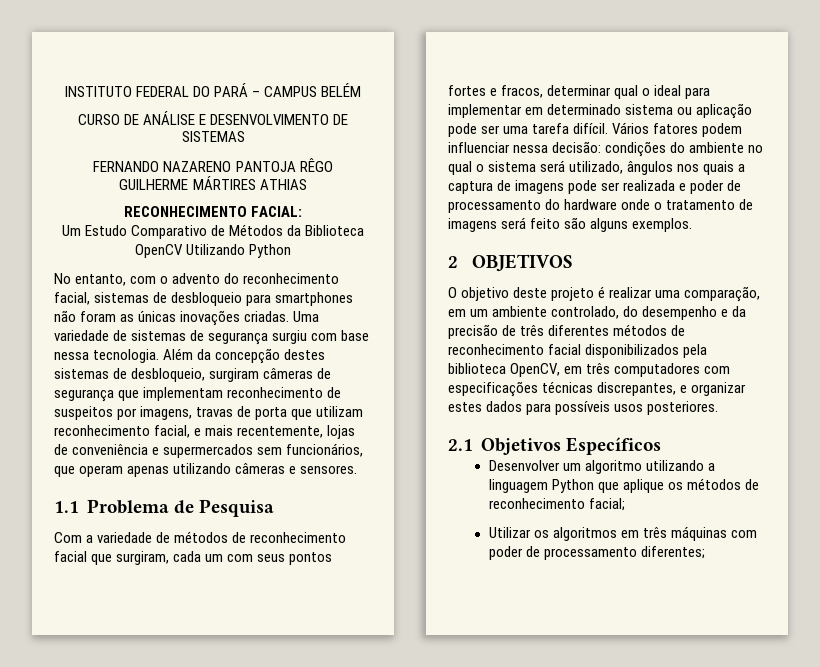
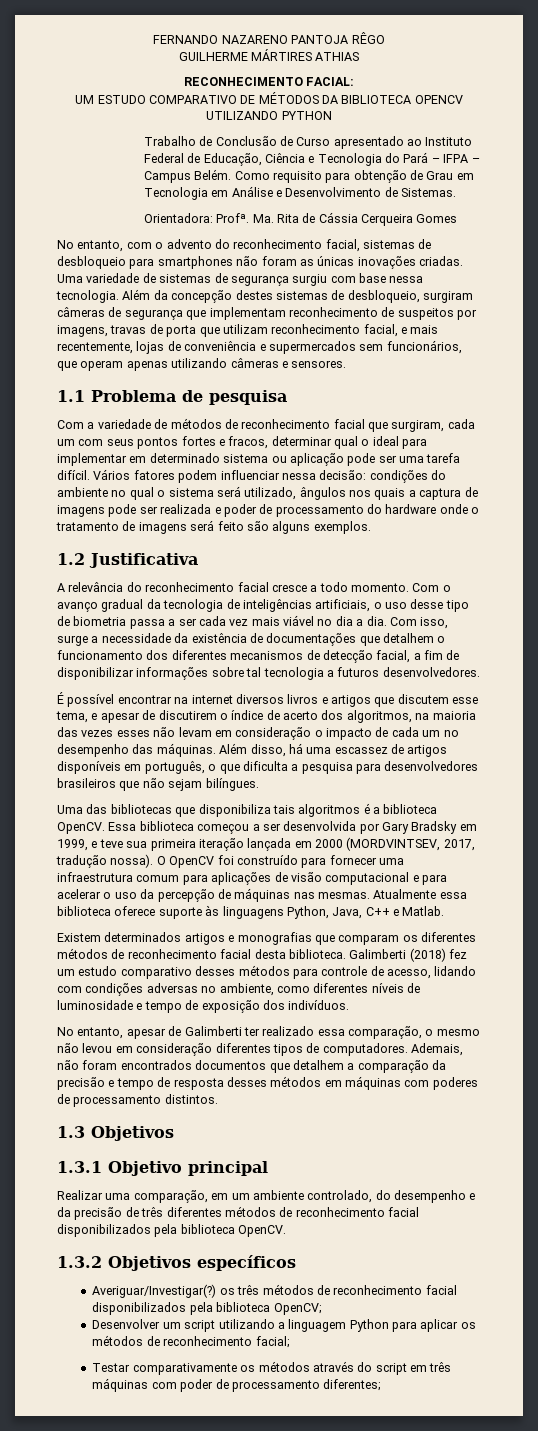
[64,83,362,97] [77,111,349,125] [181,131,245,142] INSTITUTO FEDERAL DO PARÁ – CAMPUS BELÉM // CURSO DE ANÁLISE E DESENVOLVIMENTO DE SISTEMAS // -> (153, 39) none
[61,224,365,239] [134,244,292,258] Um Estudo Comparativo de Métodos da Biblioteca OpenCV Utilizando Python -> [75,92,463,104] [206,111,332,120] [143,136,473,149] [143,152,480,166] [143,169,474,183] [143,186,457,200] [143,212,458,226] UM ESTUDO COMPARATIVO DE MÉTODOS DA BIBLIOTECA OPENCV UTILIZANDO PYTHON // Trabalho de Conclusão de Curso apresentado ao Instituto Federal de Educação, Ciência e Tecnologia do Pará – IFPA – Campus Belém. Como requisito para obtenção de Grau em Tecnologia em Análise e Desenvolvimento de Sistemas. // Orientadora: Profª. Ma. Rita de Cássia Cerqueira Gomes
[198,499,274,517] Pesquisa -> [209,390,288,405] pesquisa
[448,254,574,272] [448,286,653,301] 2 OBJETIVOS // O objetivo deste projeto é realizar -> [57,553,199,568] [57,582,451,592] [57,599,469,612] [57,615,449,629] [57,633,446,646] [57,650,460,663] [57,667,480,680] [57,692,479,707] [56,710,476,723] [57,727,459,740] [57,743,448,757] [57,761,479,774] [57,778,259,791] [57,803,438,817] [57,821,477,834] [57,837,475,851] [56,854,404,868] [57,872,447,885] [57,888,467,902] [57,905,445,919] [57,932,476,945] [57,948,467,962] [57,965,477,979] [57,983,420,996] [57,1000,350,1013] [57,1026,480,1039] [57,1043,463,1056] [57,1060,446,1073] [57,1076,478,1090] [57,1094,218,1107] [57,1126,175,1141] [57,1161,269,1176] [57,1190,103,1200] 1.2 Justificativa // A relevância do reconhecimento facial cresce a todo momento. Com o avanço gradual da tecnologia de inteligências artificiais, o uso desse tipo de biometria passa a ser cada vez mais viável no dia a dia. Com isso, surge a necessidade da existência de documentações que detalhem o funcionamento dos diferentes mecanismos de detecção facial, a fim de disponibilizar informações sobre tal tecnologia a futuros desenvolvedores. // É possível encontrar na internet diversos livros e artigos que discutem esse tema, e apesar de discutirem o índice de acerto dos algoritmos, na maioria das vezes esses não levam em consideração o impacto de cada um no desempenho das máquinas. Além disso, há uma escassez de artigos disponíveis em português, o que dificulta a pesquisa para desenvolvedores brasileiros que não sejam bilíngues. // Uma das bibliotecas que disponibiliza tais algoritmos é a biblioteca OpenCV. Essa biblioteca começou a ser desenvolvida por Gary Bradsky em 1999, e teve sua primeira iteração lançada em 2000 (MORDVINTSEV, 2017, tradução nossa). O OpenCV foi construído para fornecer uma infraestrutura comum para aplicações de visão computacional e para acelerar o uso da percepção de máquinas nas mesmas. Atualmente essa biblioteca oferece suporte às linguagens Python, Java, C++ e Matlab. // Existem determinados artigos e monografias que comparam os diferentes métodos de reconhecimento facial desta biblioteca. Galimberti (2018) fez um estudo comparativo desses métodos para controle de acesso, lidando com condições adversas no ambiente, como diferentes níveis de luminosidade e tempo de exposição dos indivíduos. // No entanto, apesar de Galimberti ter realizado essa comparação, o mesmo não levou em consideração diferentes tipos de computadores. Ademais, não foram encontrados documentos que detalhem a comparação da precisão e tempo de resposta desses métodos em máquinas com poderes de processamento distintos. // 1.3 Objetivos // 1.3.1 Objetivo principal // Realizar
[510,363,731,377] [448,381,747,397] [448,401,719,415] [448,437,661,455] OpenCV, em três computadores com especificações técnicas discrepantes, e organizar estes dados para possíveis usos posteriores. // 2.1 Objetivos Específicos -> [238,1225,287,1237] [57,1255,297,1271] [92,1284,457,1298] [92,1302,322,1315] OpenCV. // 1.3.2 Objetivos específicos // Averiguar/Investigar(?) os três métodos de reconhecimento facial disponibilizados pela biblioteca OpenCV;
[584,460,642,474] algoritmo -> [184,1320,216,1332] script
[597,479,664,493] que aplique -> [392,1319,459,1332] para aplicar
[488,527,617,541] Utilizar os algoritmos -> [92,1361,407,1375] Testar comparativamente os métodos através do script

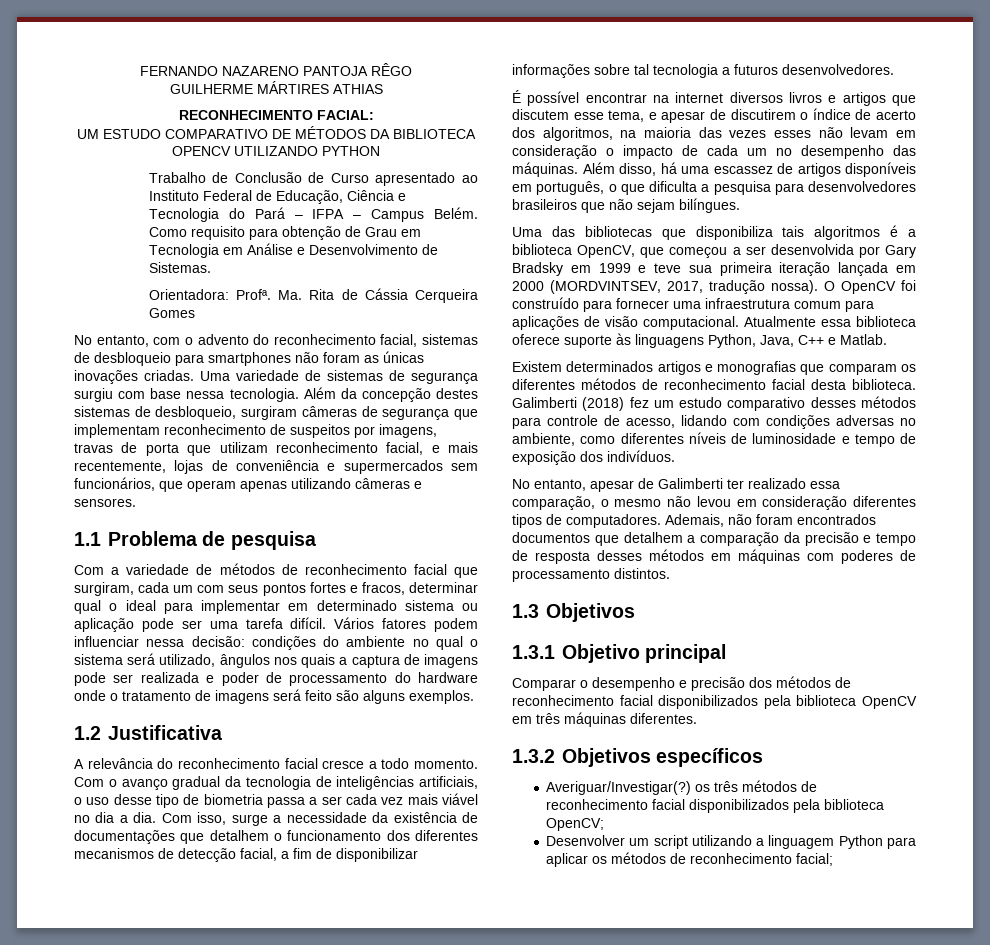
[57,821,194,834] OpenCV. Essa biblioteca -> [577,245,665,258] OpenCV, que
[57,839,88,851] 1999, -> [598,263,631,273] 1999
[325,872,447,885] [57,888,370,902] computacional e para acelerar o uso da percepção de máquinas nas mesmas. -> [643,316,739,330] computacional.
[57,1190,476,1203] [57,1206,419,1220] [57,1224,287,1237] Realizar uma comparação, em um ambiente controlado, do desempenho e da precisão de três diferentes métodos de reconhecimento facial disponibilizados pela biblioteca OpenCV. -> [512,676,851,691] [512,695,917,709] [512,712,697,727] Comparar o desempenho e precisão dos métodos de reconhecimento facial disponibilizados pela biblioteca OpenCV em três máquinas diferentes.
[92,1361,452,1375] [92,1378,382,1392] // Testar comparativamente os métodos através do script em três máquinas com poder de processamento diferentes; -> (834, 859) none

